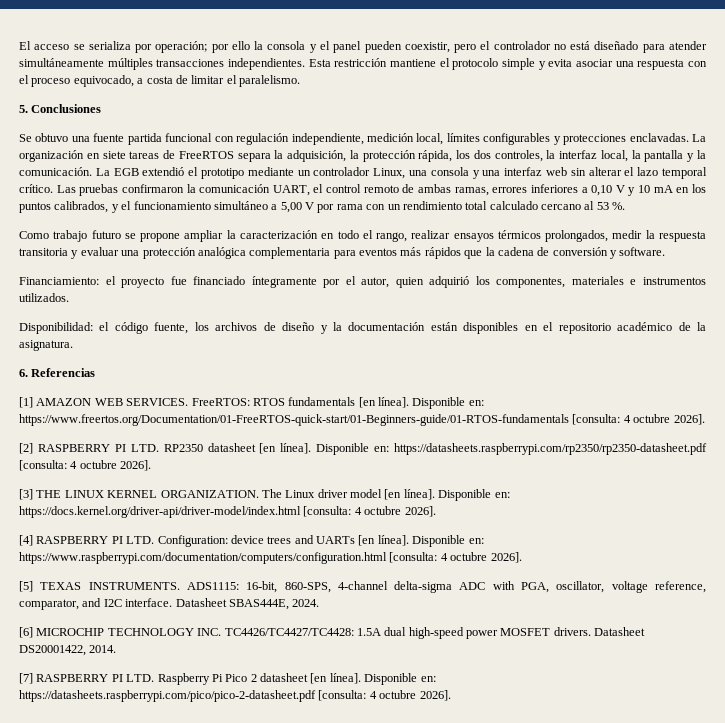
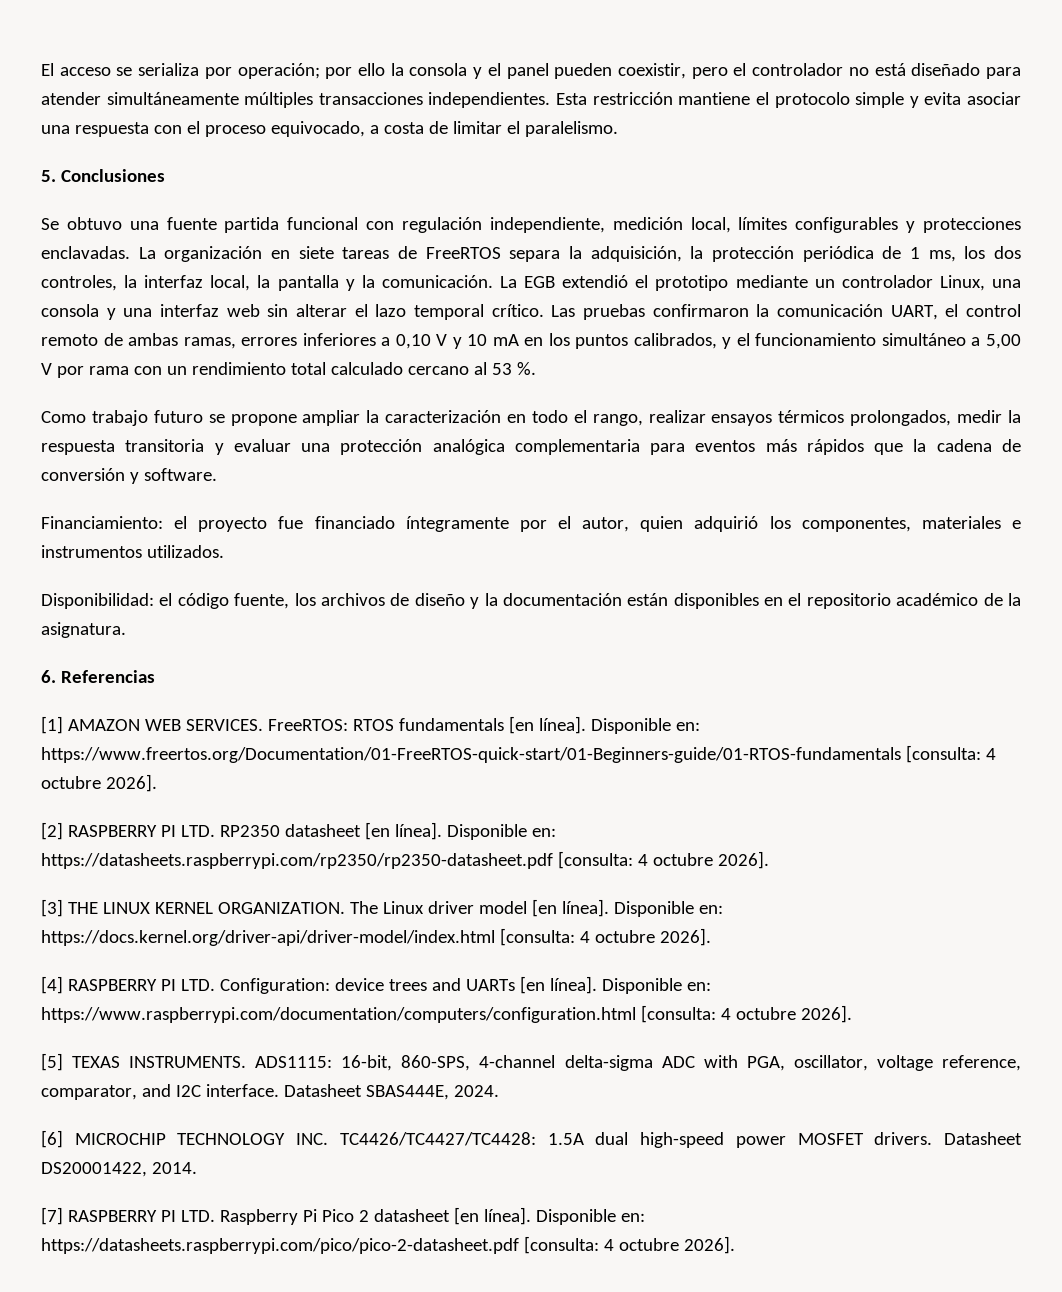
[418,150,453,162] rápida, -> [802,246,956,262] periódica de 1 ms,

